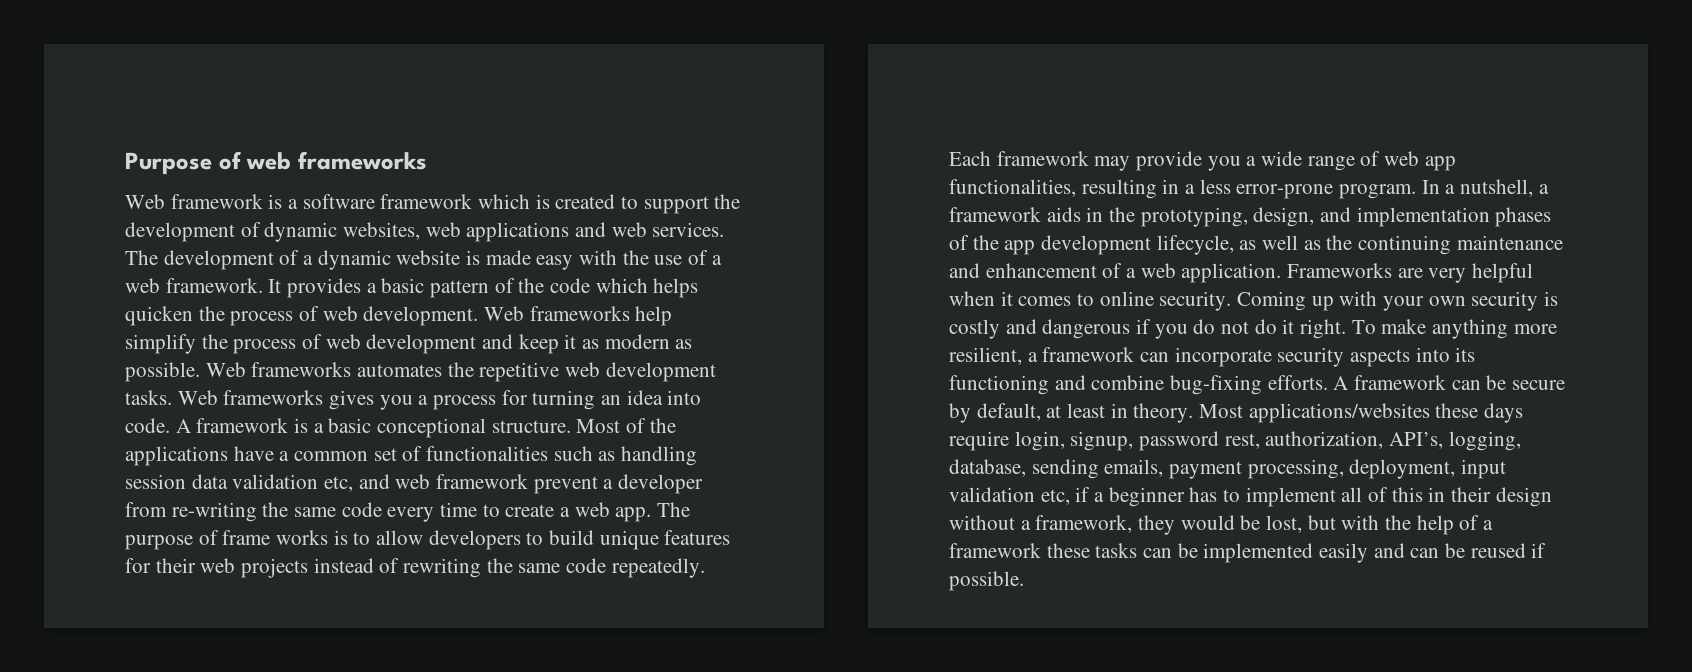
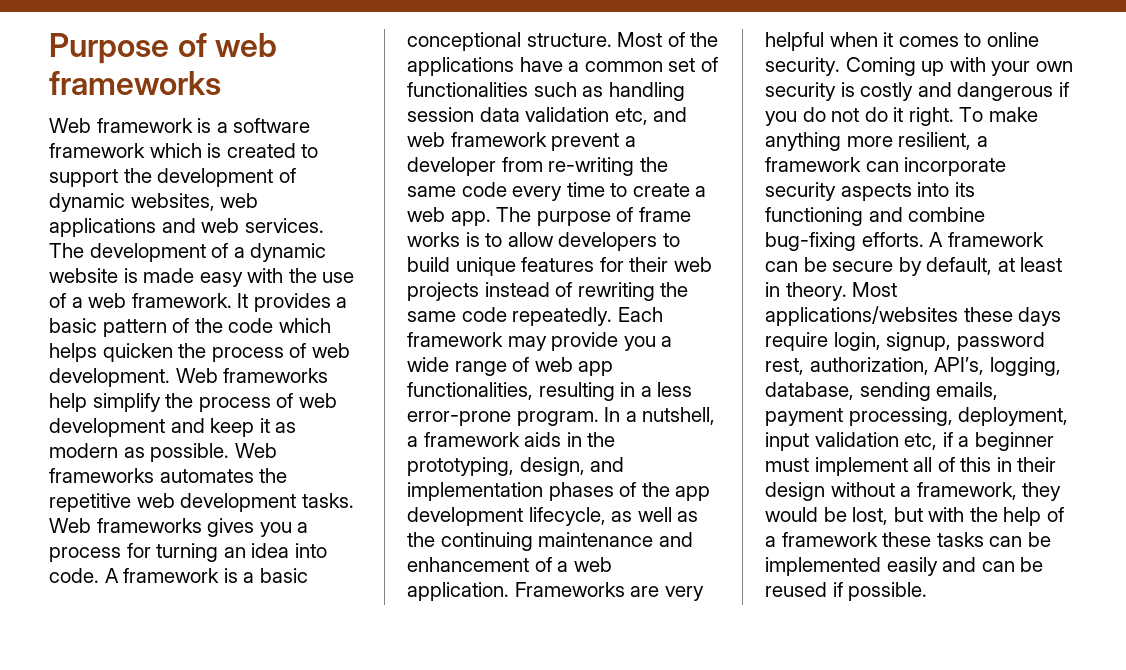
[1189,487,1241,502] has to -> [765,458,809,472] must

